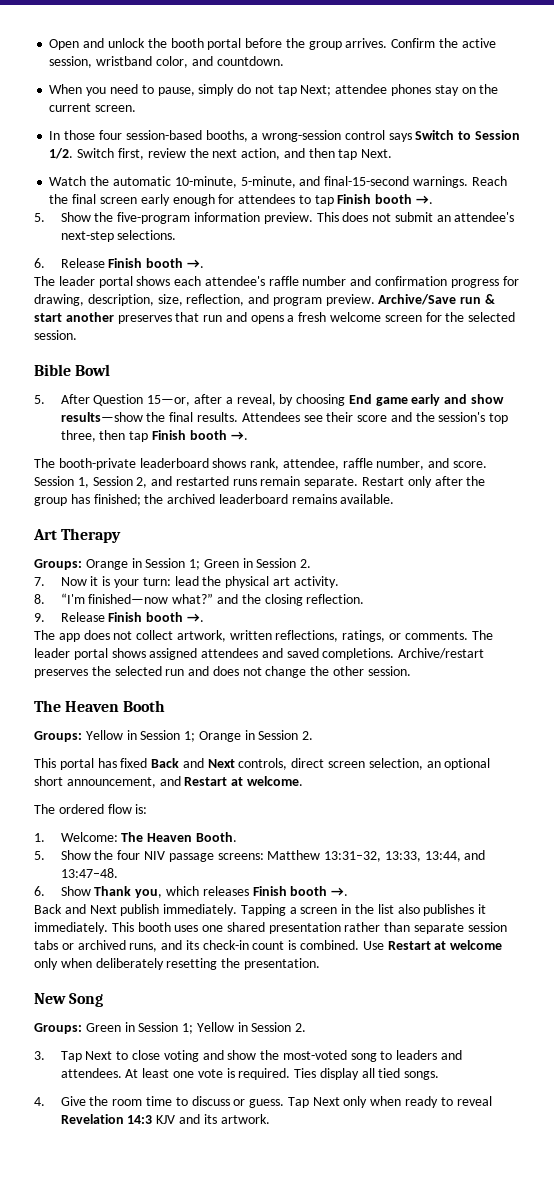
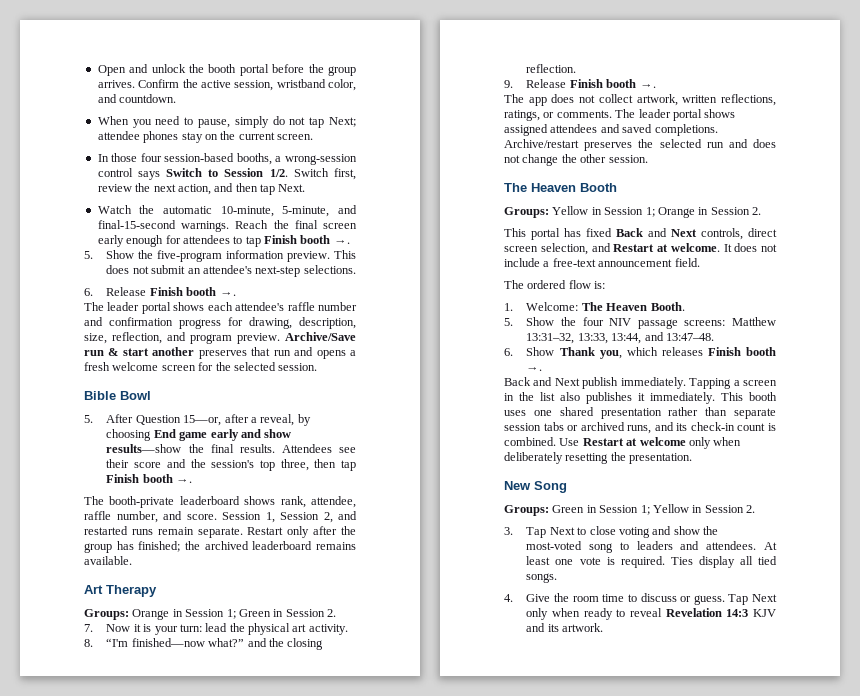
[426,758,491,770] [34,776,156,788] an optional short announcement, -> (588, 249) none
(303, 781) none -> [723,243,777,252] [504,258,700,267] It does not include a free-text announcement field.

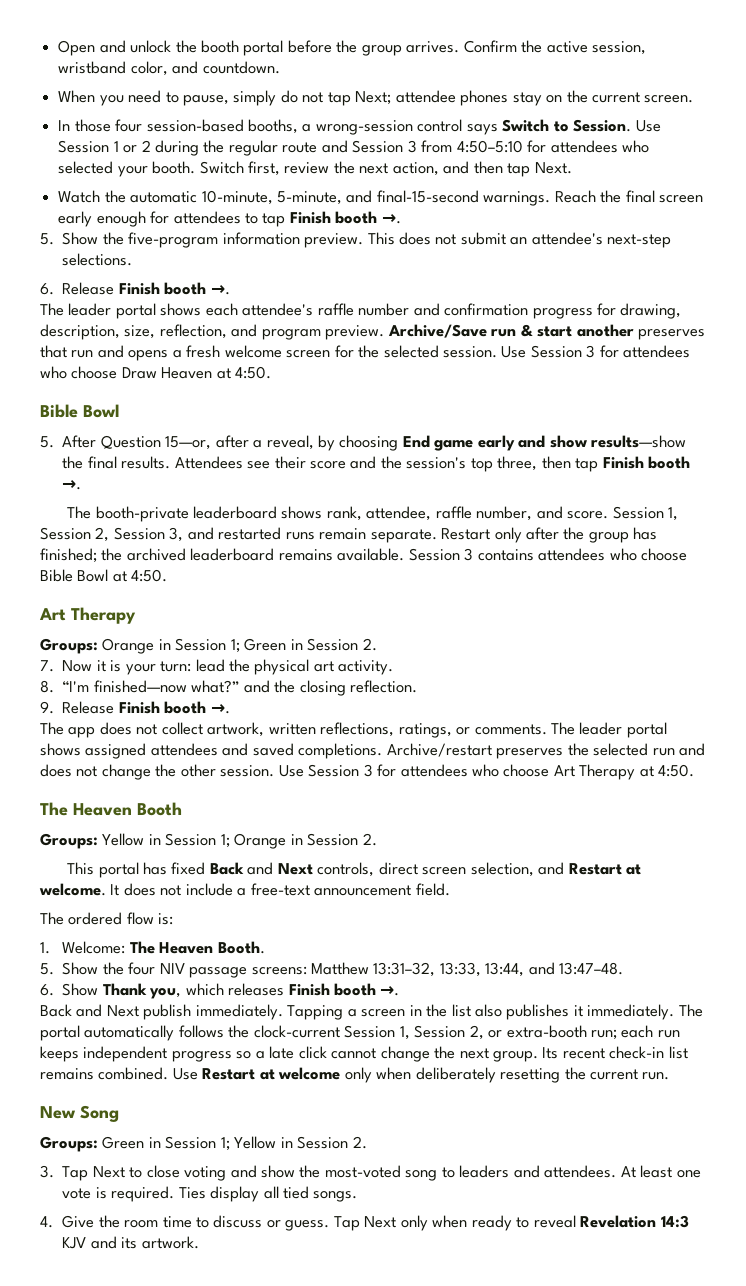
[224,168,288,177] Session 1/2. -> [573,119,661,132] [58,140,649,156] [58,161,196,177] Session. Use Session 1 or 2 during the regular route and Session 3 from 4:50–5:10 for attendees who selected your booth.
(318, 367) none -> [501,345,691,358] [40,366,272,379] Use Session 3 for attendees who choose Draw Heaven at 4:50.
(333, 517) none -> [113,527,184,542] Session 3,
(132, 560) none -> [408,548,688,561] [40,569,168,582] Session 3 contains attendees who choose Bible Bowl at 4:50.
(648, 159) none -> [278,764,695,780] Use Session 3 for attendees who choose Art Therapy at 4:50.
[721,392,777,401] [504,407,776,419] [504,422,776,434] This booth uses one shared presentation rather than separate session tabs or archived runs, and its check-in count is -> [678,1004,703,1017] [40,1025,680,1041] [40,1046,688,1062] [40,1068,94,1080] The portal automatically follows the clock-current Session 1, Session 2, or extra-booth run; each run keeps independent progress so a late click cannot change the next group. Its recent check-in list remains
[629,453,693,464] presentation. -> [590,1069,670,1080] current run.

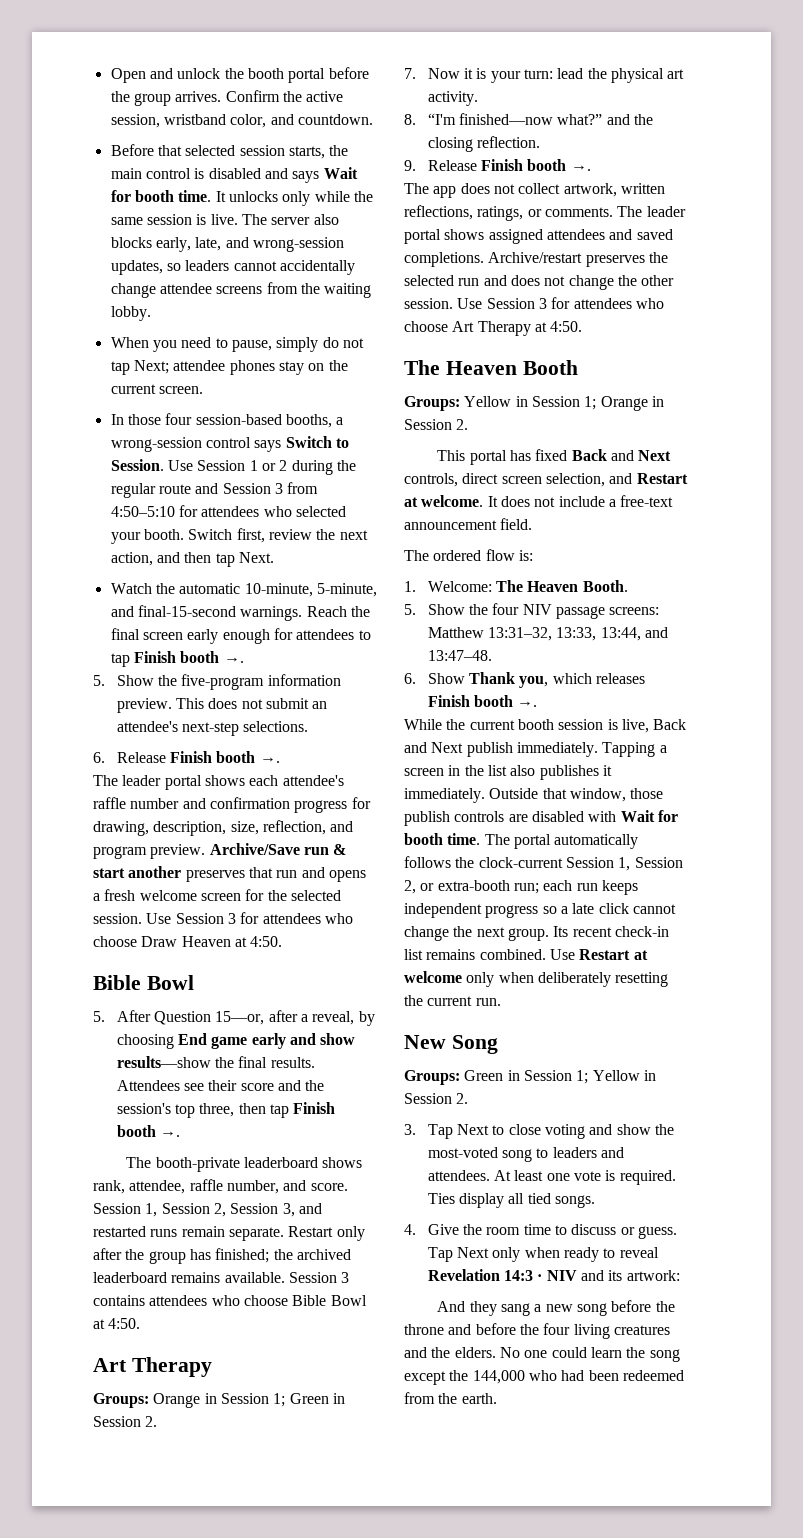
(280, 67) none -> [110,144,349,159] [110,167,358,183] [110,190,373,206] [110,214,339,225] [110,237,344,252] [110,260,355,275] [110,282,372,298] [110,306,151,321] // Before that selected session starts, the main control is disabled and says Wait for booth time. It unlocks only while the same session is live. The server also blocks early, late, and wrong-session updates, so leaders cannot accidentally change attendee screens from the waiting lobby.
(400, 991) none -> [404,719,649,733] While the current booth session is live,
(675, 1012) none -> [489,788,664,802] [404,810,678,826] [404,833,481,845] Outside that window, those publish controls are disabled with Wait for booth time.
[62,1236,199,1249] KJV and its artwork. -> [537,1270,680,1281] [437,1300,675,1316] [404,1323,670,1339] [404,1347,680,1362] [404,1370,684,1385] [404,1392,497,1404] · NIV and its artwork: // And they sang a new song before the throne and before the four living creatures and the elders. No one could learn the song except the 144,000 who had been redeemed from the earth.

